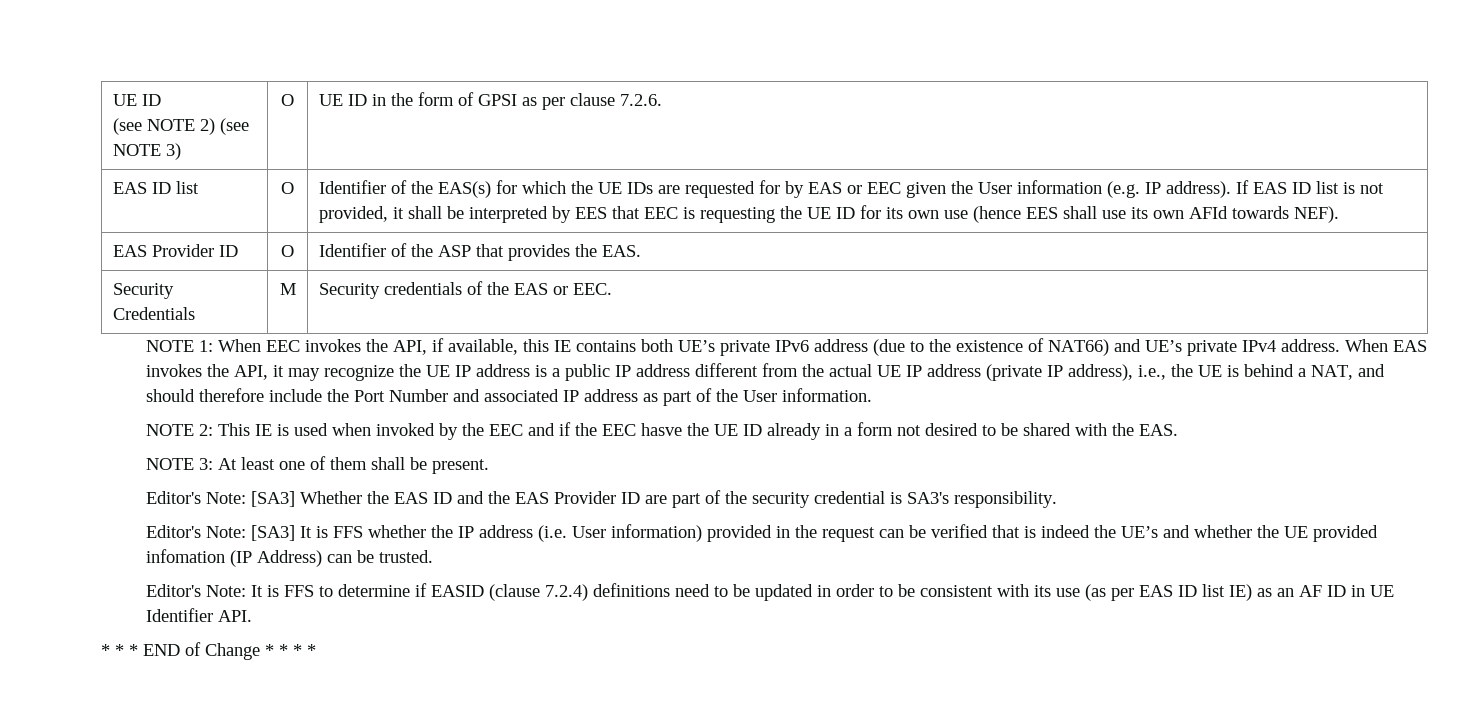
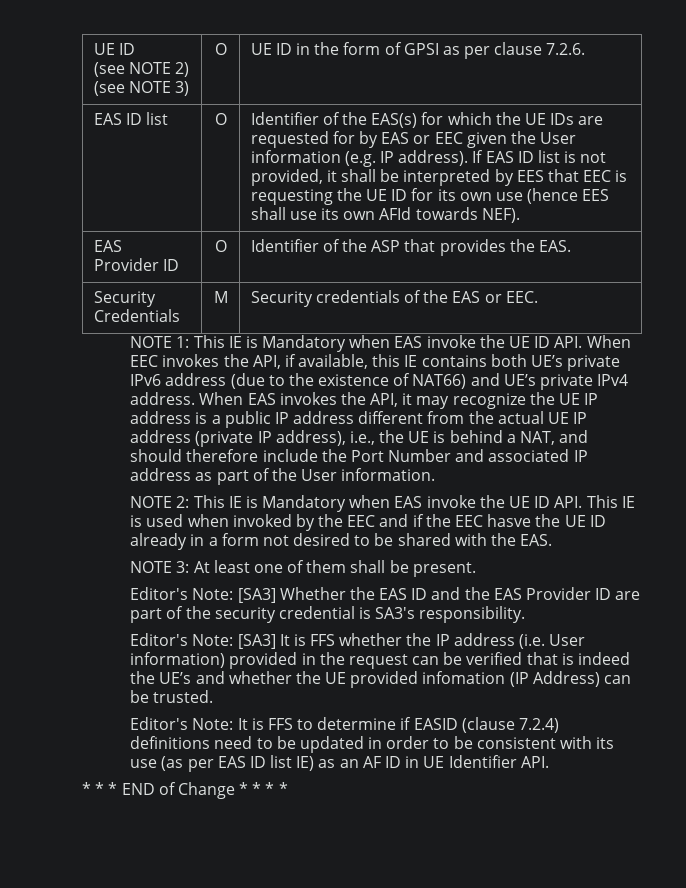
(214, 346) none -> [193,335,583,352] This IE is Mandatory when EAS invoke the UE ID API.
(290, 430) none -> [262,495,635,512] [130,515,143,527] Mandatory when EAS invoke the UE ID API. This IE is

